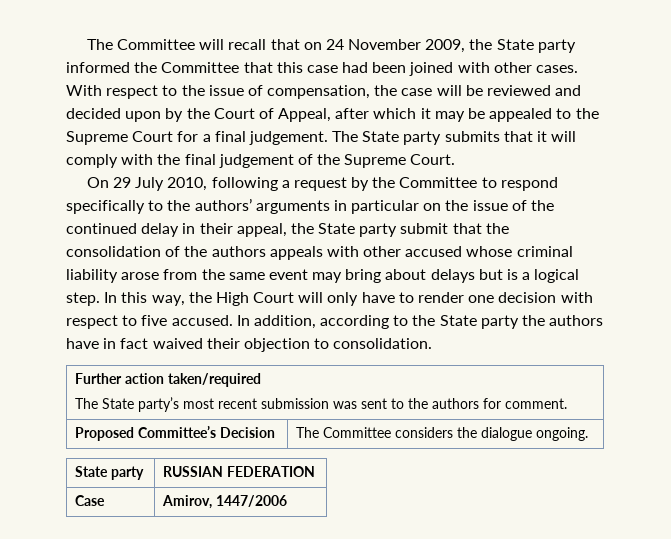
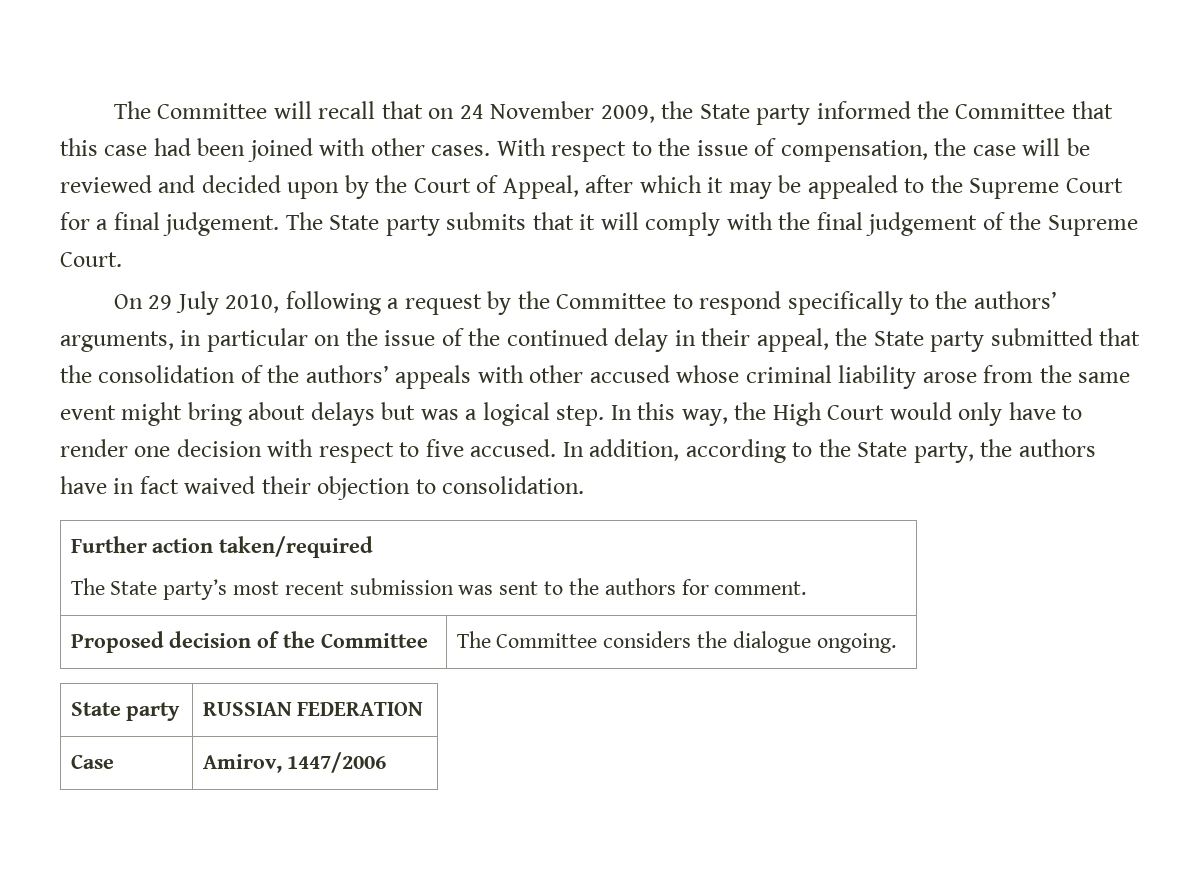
[255,200,330,214] arguments -> [60,331,174,352] arguments,
[400,223,449,234] submit -> [990,328,1093,346] submitted
[211,246,266,257] authors -> [305,365,389,383] authors’
[312,272,343,283] may -> [121,402,183,426] might
[507,269,519,280] is -> [420,409,459,420] was
[298,292,324,303] will -> [889,402,952,420] would
[480,315,519,329] party -> [913,442,974,463] party,
[138,425,276,438] Committee’s Decision -> [169,631,428,648] decision of the Committee

